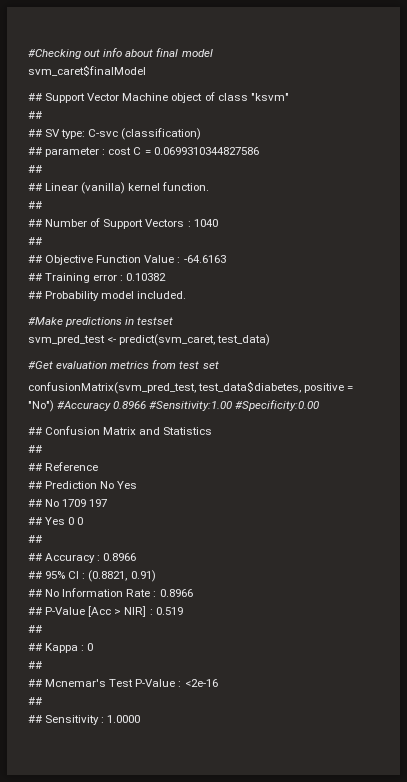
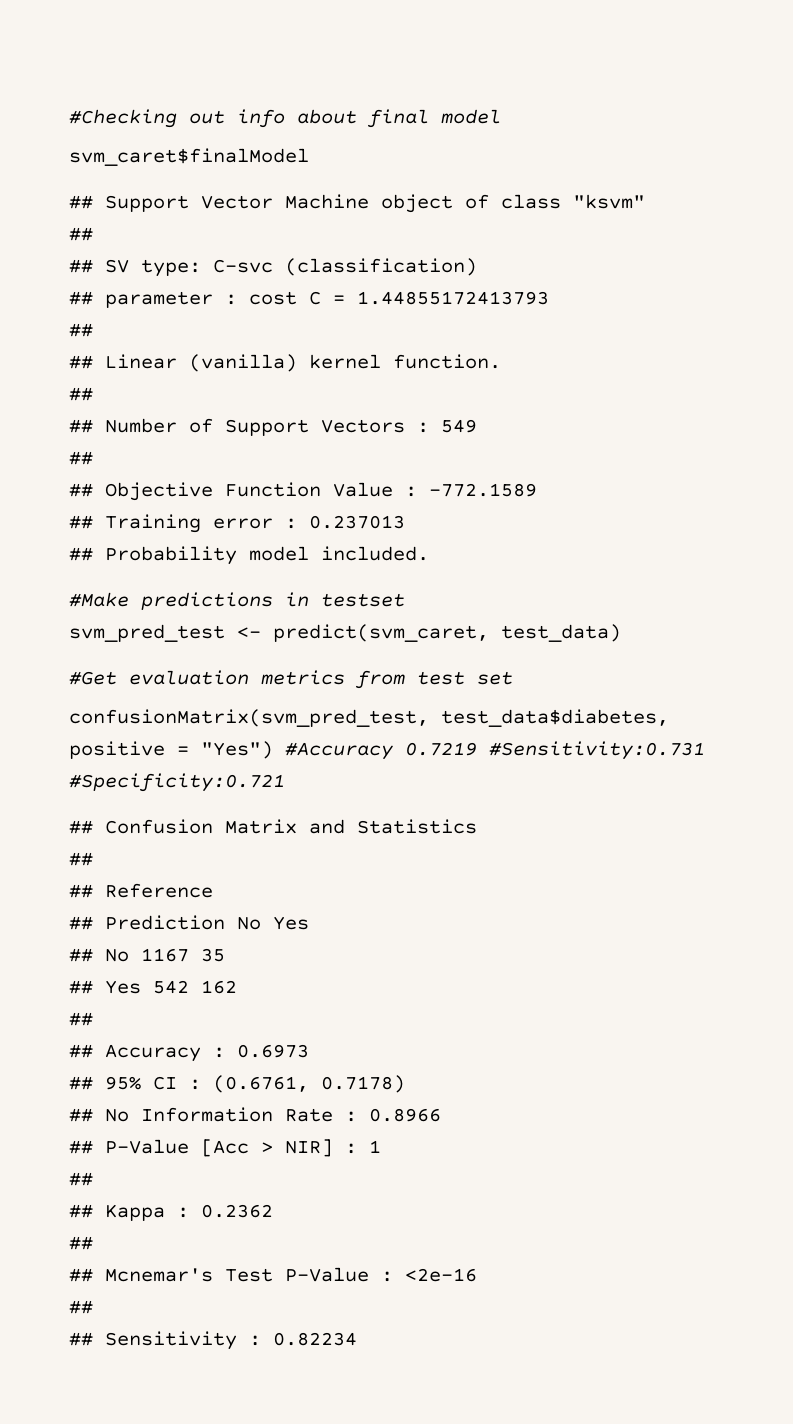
[153,147,259,155] 0.0699310344827586 -> [357,291,549,305] 1.44855172413793
[193,219,218,227] 1040 -> [441,419,477,433] 549
[183,255,226,263] -64.6163 -> [429,483,537,497] -772.1589
[126,273,167,281] 0.10382 -> [309,515,405,529] 0.237013
[28,400,320,412] "No") #Accuracy 0.8966 #Sensitivity:1.00 #Specificity:0.00 -> [201,741,705,760] [69,773,285,792] "Yes") #Accuracy 0.7219 #Sensitivity:0.731 #Specificity:0.721
[62,499,108,507] 1709 197 -> [141,948,225,962] 1167 35
[68,517,84,525] 0 0 -> [153,980,237,994] 542 162
[103,553,137,561] 0.8966 -> [237,1044,309,1058] 0.6973
[88,570,156,582] (0.8821, 0.91) -> [213,1075,405,1093] (0.6761, 0.7178)
[155,607,183,615] 0.519 -> [369,1140,381,1153] 1
[87,643,94,651] 0 -> [201,1204,273,1218] 0.2362
[107,715,141,723] 1.0000 -> [273,1332,357,1346] 0.82234

